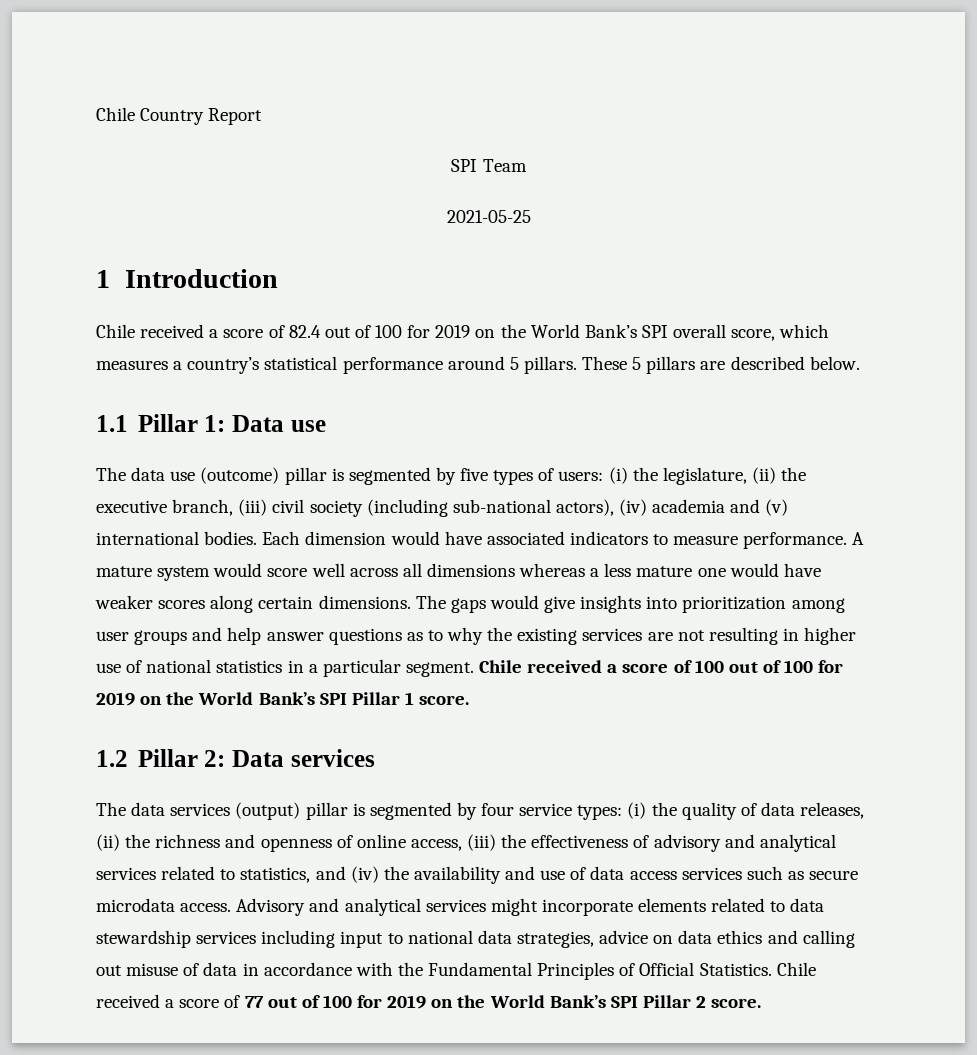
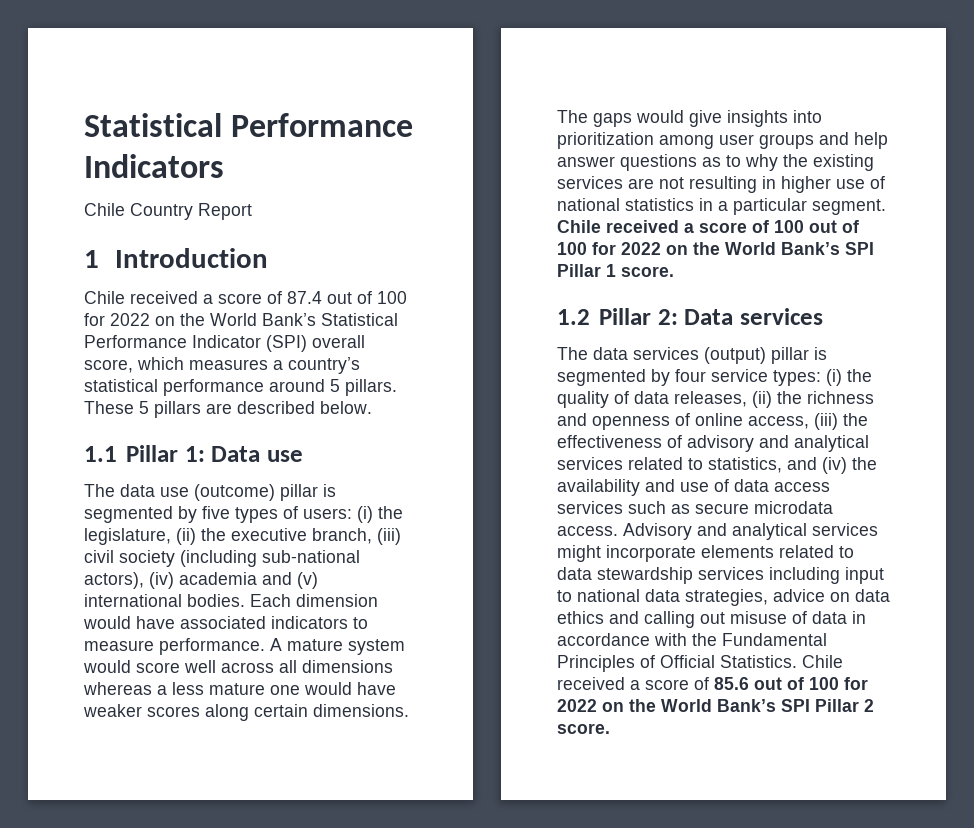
(96, 114) none -> [84,113,414,137] [84,154,224,178] Statistical Performance Indicators //
[451,159,527,172] [446,210,531,223] // SPI Team // 2021-05-25 -> (252, 211) none
[288,324,668,338] 82.4 out of 100 for 2019 on the World Bank’s SPI -> [287,291,407,304] [84,313,398,326] [84,335,307,352] 87.4 out of 100 for 2022 on the World Bank’s Statistical Performance Indicator (SPI)
[96,692,135,706] 2019 -> [621,242,661,255] 2022
[244,995,427,1009] 77 out of 100 for 2019 -> [714,677,868,690] [557,699,597,712] 85.6 out of 100 for 2022

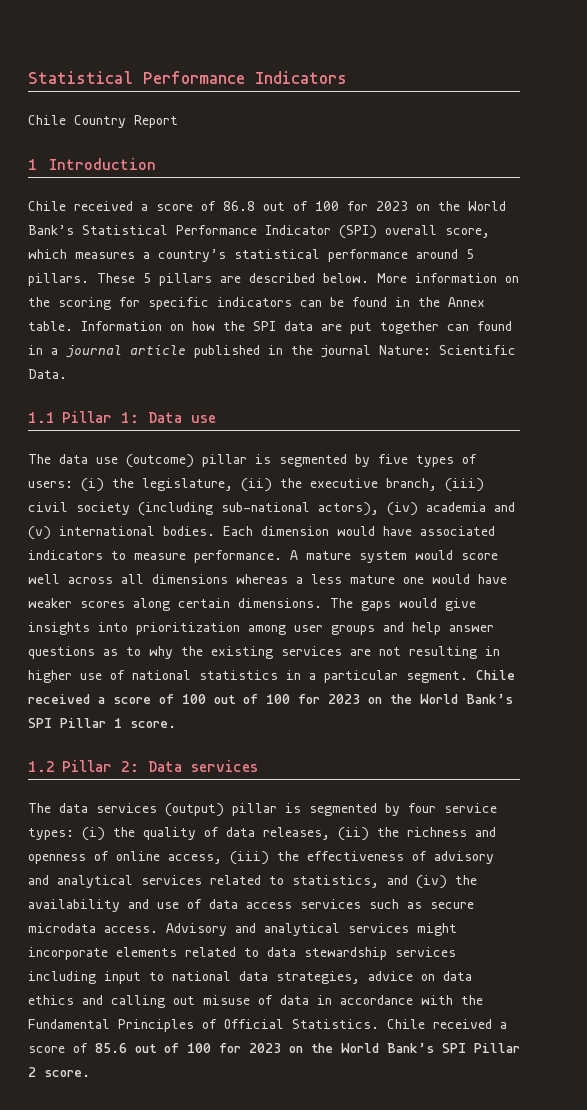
[287,291,407,304] [84,313,150,326] 87.4 out of 100 for 2022 -> [223,201,408,211] 86.8 out of 100 for 2023
(372, 407) none -> [377,273,519,283] [28,297,485,310] [28,321,512,334] [28,345,516,358] [28,369,67,379] More information on the scoring for specific indicators can be found in the Annex table. Information on how the SPI data are put together can found in a journal article published in the journal Nature: Scientific Data.
[621,242,661,255] 2022 -> [328,694,360,704] 2023
[557,699,597,712] 2022 -> [249,1043,281,1053] 2023

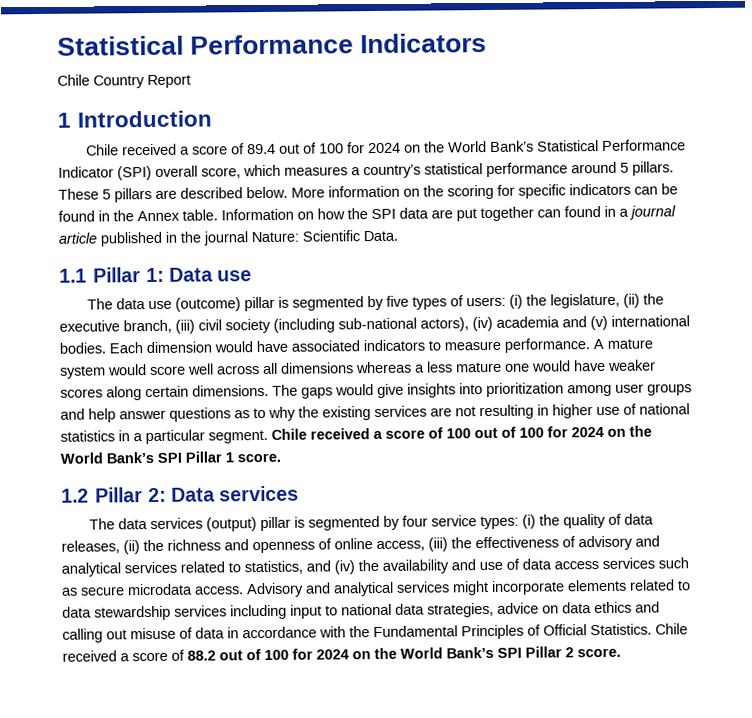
[223,201,408,211] 86.8 out of 100 for 2023 -> [247,142,402,155] 89.4 out of 100 for 2024
[328,694,360,704] 2023 -> [571,426,604,438] 2024
[95,1043,281,1053] 85.6 out of 100 for 2023 -> [187,648,349,661] 88.2 out of 100 for 2024

